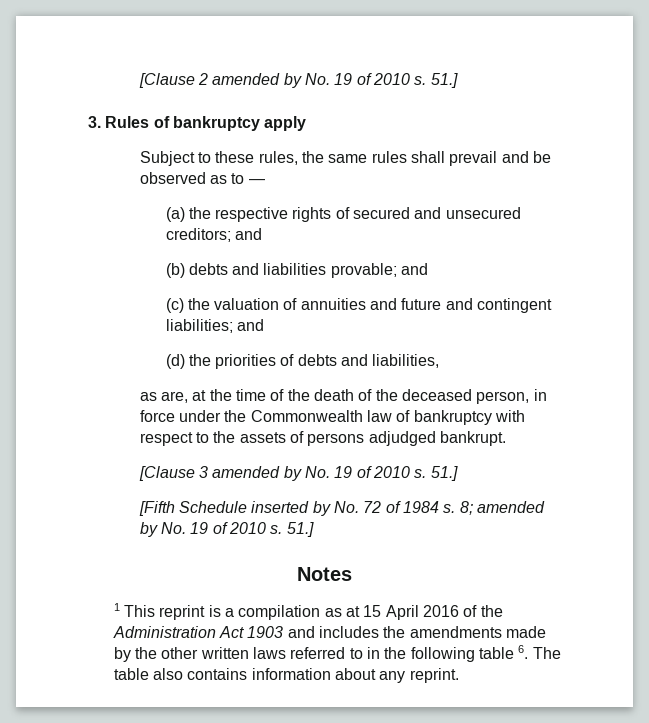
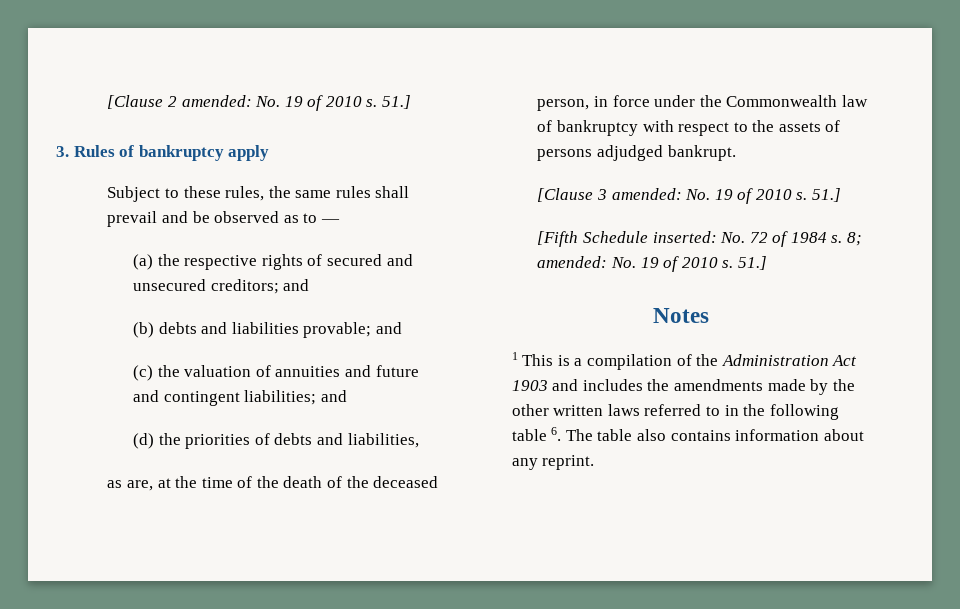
[212,73,302,88] amended by -> [181,95,252,107] amended:
[212,466,302,481] amended by -> [611,188,682,200] amended:
[251,501,331,516] inserted by -> [652,231,717,243] inserted:
[476,501,545,513] [139,522,158,537] amended by -> [537,256,608,268] amended:
[159,605,206,620] reprint -> (554, 360) none
[324,605,460,620] as at 15 April 2016 -> (673, 362) none

